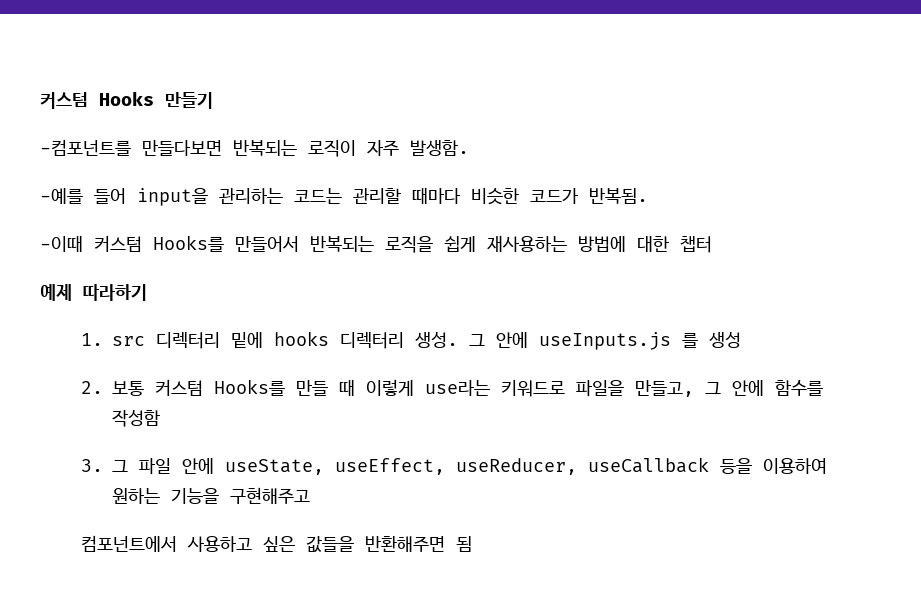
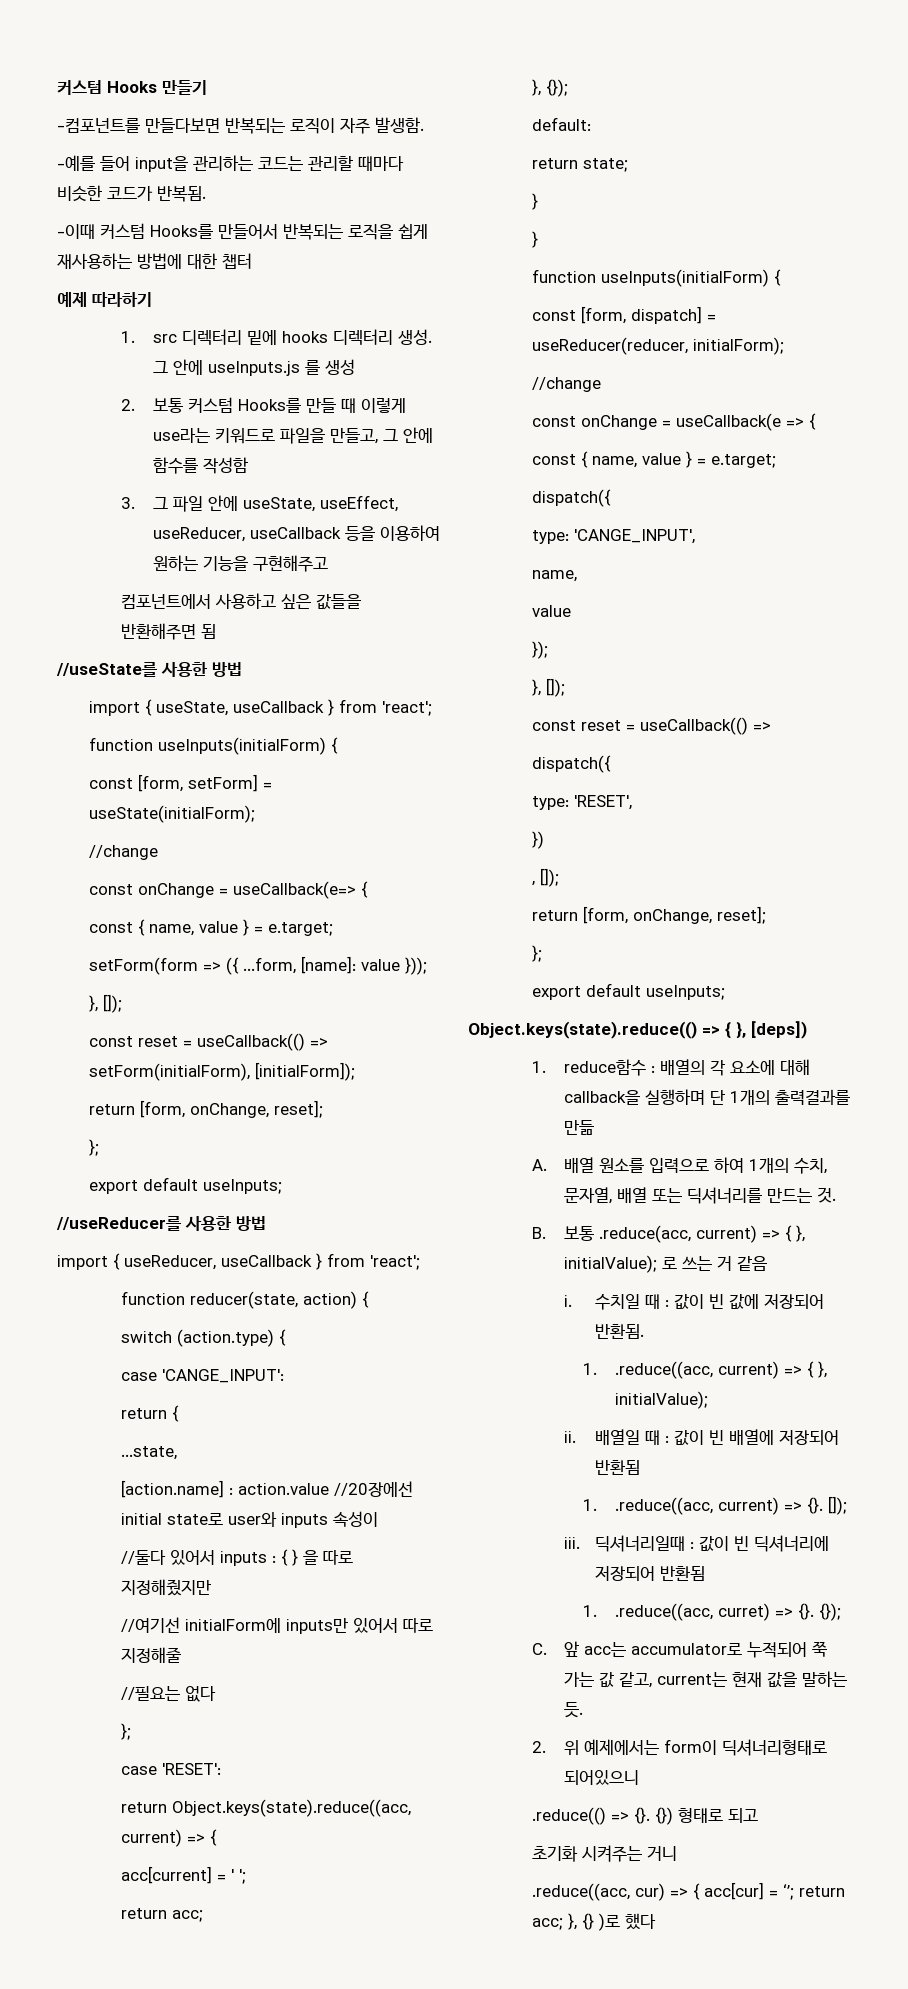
(472, 544) none -> [56,662,242,677] [88,699,432,716] [88,737,338,755] [88,774,272,792] [88,805,255,823] [88,845,158,860] [88,881,368,899] [88,919,333,936] [88,956,427,975] [88,994,122,1013] [88,1033,328,1051] [88,1062,355,1081] [88,1100,323,1118] [88,1139,99,1156] [88,1177,282,1194] [56,1216,266,1231] [57,1253,420,1270] [120,1291,369,1309] [120,1329,286,1347] [120,1369,284,1383] [120,1405,179,1422] [120,1446,177,1460] [120,1480,413,1498] [120,1511,378,1528] [120,1549,353,1566] [120,1579,211,1596] [120,1617,433,1634] [120,1647,181,1663] [120,1686,216,1702] [120,1723,131,1740] [120,1763,221,1775] [120,1799,411,1817] [120,1829,217,1847] [120,1866,246,1884] [120,1908,203,1922] [531,79,568,97] [531,117,591,131] [531,158,628,172] [531,193,538,210] [531,231,538,248] [531,269,781,287] [531,306,716,324] [531,337,784,355] [531,377,601,392] [531,413,816,431] [531,451,776,468] [531,489,611,507] [531,529,695,544] [531,570,577,582] [531,605,571,617] [531,641,548,659] [531,678,565,697] [531,717,771,735] [531,755,611,773] [531,795,632,810] [531,831,544,849] [531,868,559,887] [531,906,766,924] [531,945,542,962] [531,983,725,1000] [468,1021,807,1039] [531,1059,810,1076] [563,1089,850,1105] [563,1120,594,1135] [531,1157,827,1174] [563,1187,836,1204] [531,1225,805,1243] [563,1255,767,1273] [563,1294,825,1310] [595,1324,645,1339] [582,1361,827,1379] [614,1391,708,1409] [563,1429,840,1446] [595,1460,641,1475] [582,1496,847,1515] [563,1535,830,1552] [595,1566,706,1581] [582,1603,841,1621] [531,1641,827,1658] [563,1671,847,1688] [563,1702,583,1718] [531,1739,827,1756] [563,1770,639,1785] [531,1807,758,1825] [531,1845,677,1862] [531,1882,845,1901] [531,1913,656,1931] // //useState를 사용한 방법 // import { useState, useCallback } from 'react'; // function useInputs(initialForm) { // const [form, setForm] = useState(initialForm); // //change // const onChange = useCallback(e=> { // const { name, value } = e.target; // setForm(form => ({ ...form, [name]: value })); // }, []); // const reset = useCallback(() => setForm(initialForm), [initialForm]); // return [form, onChange, reset]; // }; // export default useInputs; // //useReducer를 사용한 방법 // import { useReducer, useCallback } from 'react'; // function reducer(state, action) { // switch (action.type) { // case 'CANGE_INPUT': // return { // ...state, // [action.name] : action.value //20장에선 initial state로 user와 inputs 속성이 // //둘다 있어서 inputs : { } 을 따로 지정해줬지만 // //여기선 initialForm에 inputs만 있어서 따로 지정해줄 // //필요는 없다 // }; // case 'RESET': // return Object.keys(state).reduce((acc, current) => { // acc[current] = ' '; // return acc; // }, {}); // default: // return state; // } // } // function useInputs(initialForm) { // const [form, dispatch] = useReducer(reducer, initialForm); // //change // const onChange = useCallback(e => { // const { name, value } = e.target; // dispatch({ // type: 'CANGE_INPUT', // name, // value // }); // }, []); // const reset = useCallback(() => // dispatch({ // type: 'RESET', // }) // , []); // return [form, onChange, reset]; // }; // export default useInputs; // Object.keys(state).reduce(() => { }, [deps]) // 1. reduce함수 : 배열의 각 요소에 대해 callback을 실행하며 단 1개의 출력결과를 만듦 // A. 배열 원소를 입력으로 하여 1개의 수치, 문자열, 배열 또는 딕셔너리를 만드는 것. // B. 보통 .reduce(acc, current) => { }, initialValue); 로 쓰는 거 같음 // i. 수치일 때 : 값이 빈 값에 저장되어 반환됨. // 1. .reduce((acc, current) => { }, initialValue); // ii. 배열일 때 : 값이 빈 배열에 저장되어 반환됨 // 1. .reduce((acc, current) => {}. []); // iii. 딕셔너리일때 : 값이 빈 딕셔너리에 저장되어 반환됨 // 1. .reduce((acc, curret) => {}. {}); // C. 앞 acc는 accumulator로 누적되어 쭉 가는 값 같고, current는 현재 값을 말하는 듯. // 2. 위 예제에서는 form이 딕셔너리형태로 되어있으니 // .reduce(() => {}. {}) 형태로 되고 // 초기화 시켜주는 거니 // .reduce((acc, cur) => { acc[cur] = ‘’; return acc; }, {} )로 했다

